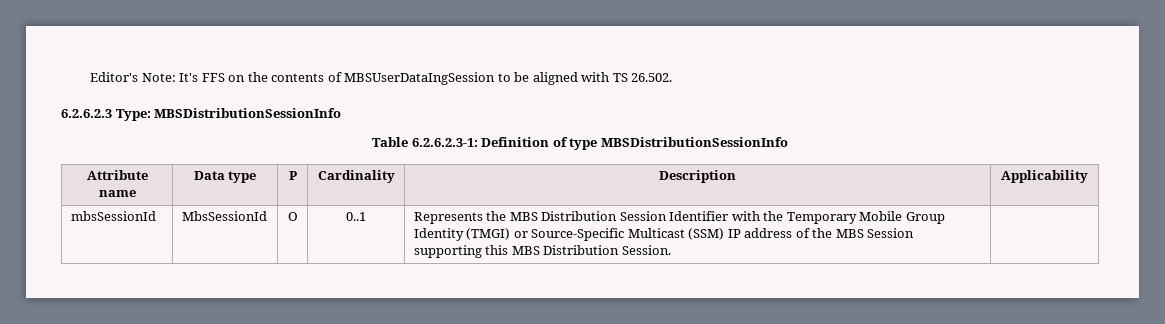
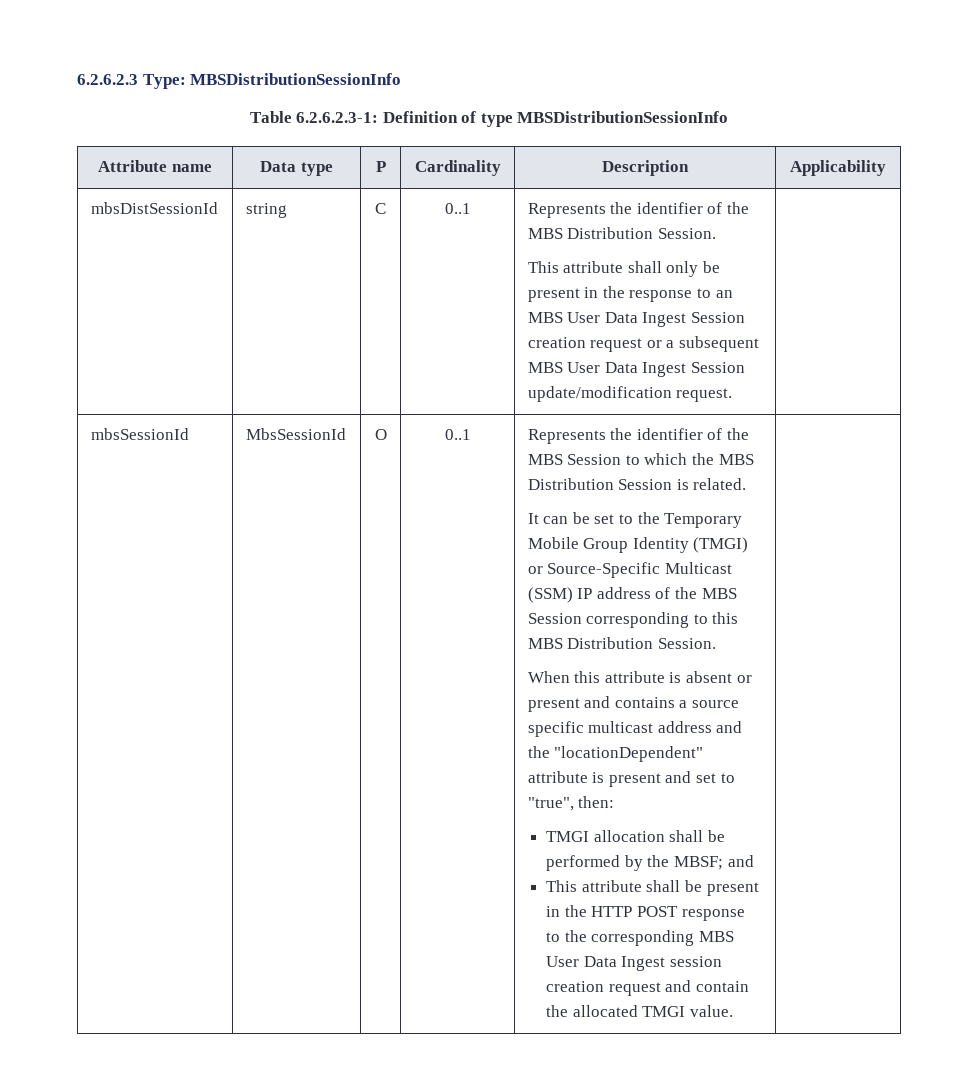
[90,72,673,85] Editor's Note: It's FFS on the contents of MBSUserDataIngSession to be aligned with TS 26.502. // -> (77, 79) none
(1088, 176) none -> [90,202,218,214] [245,203,287,218] [375,203,386,214] [444,203,471,214] [527,202,749,218] [527,227,716,239] [527,261,720,277] [527,286,733,302] [527,312,745,327] [527,336,759,352] [527,362,745,377] [527,386,733,402] // mbsDistSessionId | string | C | 0..1 | Represents the identifier of the MBS Distribution Session. // This attribute shall only be present in the response to an MBS User Data Ingest Session creation request or a subsequent MBS User Data Ingest Session update/modification request. |
[509,211,760,221] MBS Distribution Session Identifier with -> [636,428,749,440] [527,453,754,465] [527,478,747,490] [527,512,633,524] identifier of the MBS Session to which the MBS Distribution Session is related. // It can be set to
[413,245,482,258] supporting -> [586,612,708,628] corresponding to
(671, 250) none -> [527,671,752,683] [527,696,739,712] [527,721,743,737] [527,746,704,762] [527,771,735,787] [527,796,615,811] [546,830,726,842] [546,855,754,871] [546,880,759,896] [546,905,745,921] [546,930,735,946] [546,956,723,971] [546,980,750,996] [546,1005,734,1017] // When this attribute is absent or present and contains a source specific multicast address and the "locationDependent" attribute is present and set to "true", then: // TMGI allocation shall be performed by the MBSF; and // This attribute shall be present in the HTTP POST response to the corresponding MBS User Data Ingest session creation request and contain the allocated TMGI value.

